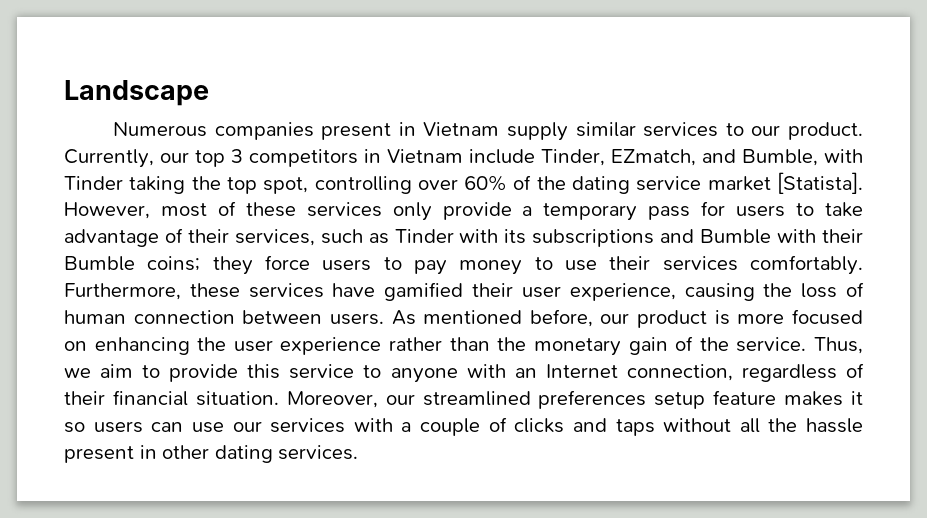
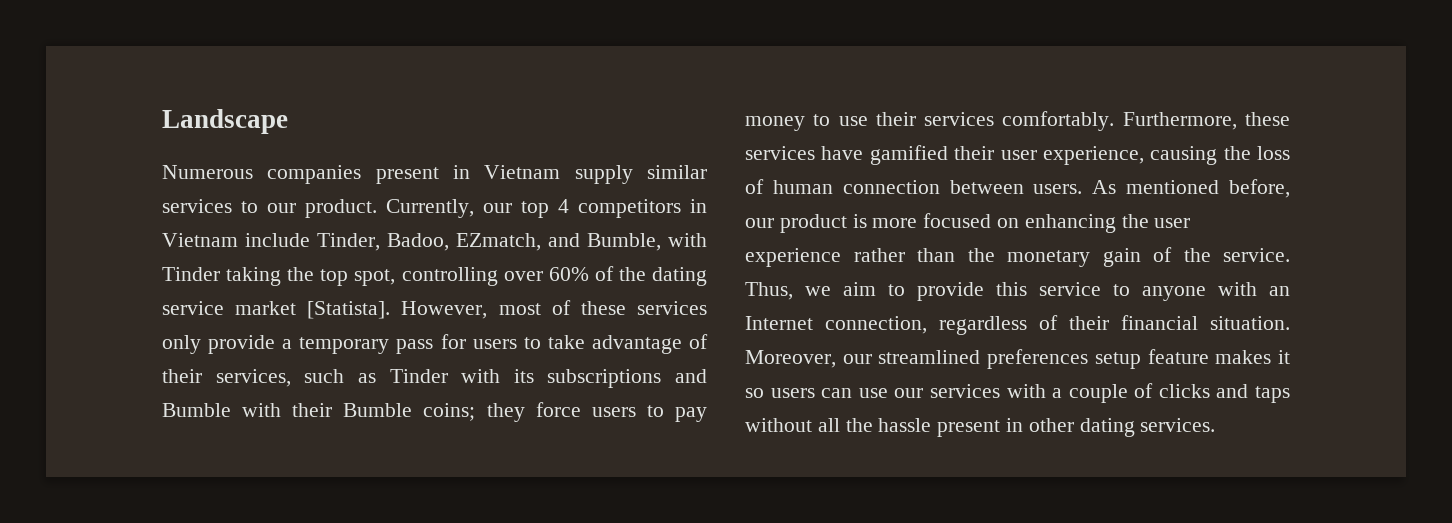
[231,149,243,163] 3 -> [558,199,569,213] 4
(605, 157) none -> [387,233,449,251] Badoo,

